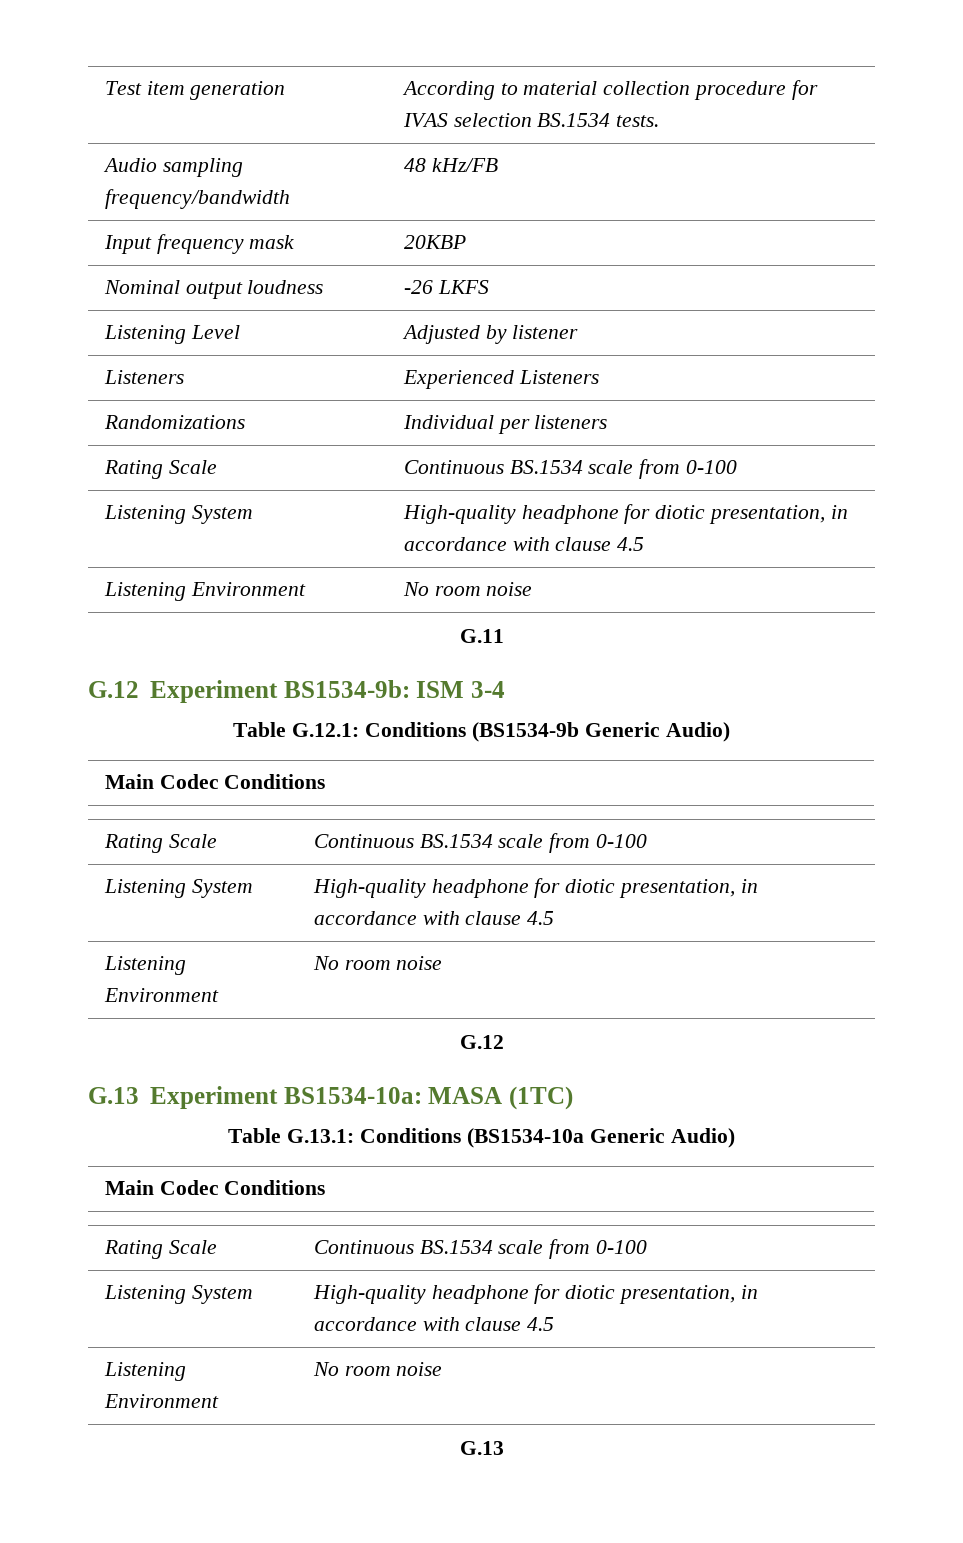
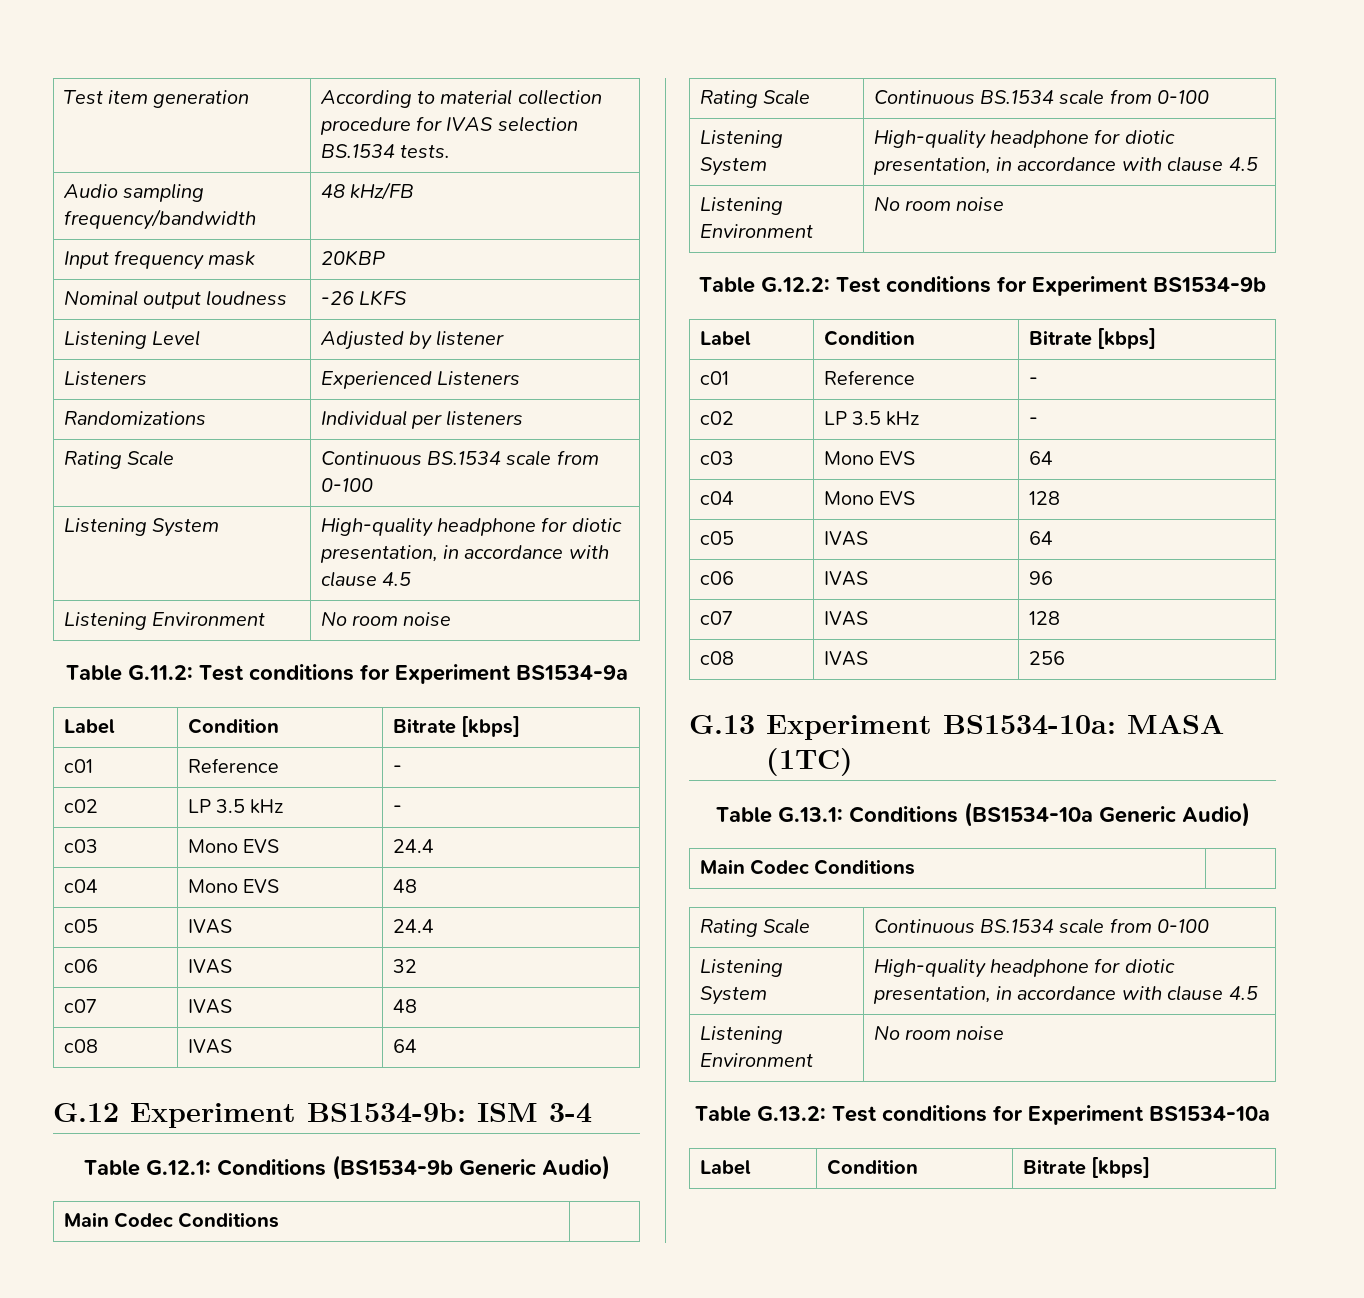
[459,629,504,643] G.11 -> [65,664,628,684] [63,719,115,734] [187,718,279,734] [392,716,521,737] [63,759,93,773] [187,758,279,773] [392,765,402,773] [63,799,98,813] [187,799,284,814] [392,805,402,813] [63,839,98,853] [187,839,280,853] [392,839,434,853] [63,879,98,893] [187,879,280,893] [392,879,417,893] [63,919,98,933] [187,919,232,934] [392,919,434,933] [63,959,98,973] [187,959,232,974] [392,959,417,973] [63,999,97,1013] [187,999,232,1014] [392,999,417,1013] [63,1039,98,1053] [187,1039,232,1054] [392,1039,417,1053] Table G.11.2: Test conditions for Experiment BS1534-9a // Label | Condition | Bitrate [kbps] // c01 | Reference | - // c02 | LP 3.5 kHz | - // c03 | Mono EVS | 24.4 // c04 | Mono EVS | 48 // c05 | IVAS | 24.4 // c06 | IVAS | 32 // c07 | IVAS | 48 // c08 | IVAS | 64
[459,1035,504,1049] G.12 -> [699,276,1266,296] [699,331,751,346] [823,330,915,346] [1028,328,1157,349] [699,371,729,385] [823,370,915,385] [1028,377,1038,385] [699,411,734,425] [823,411,920,426] [1028,417,1038,425] [699,451,734,465] [823,451,916,465] [1028,451,1053,465] [699,491,734,505] [823,491,916,505] [1028,491,1060,505] [699,531,734,545] [823,531,868,546] [1028,531,1053,545] [699,571,734,585] [823,571,868,586] [1028,571,1053,585] [699,611,733,625] [823,611,868,626] [1028,611,1060,625] [699,651,734,665] [823,651,868,666] [1028,651,1065,665] Table G.12.2: Test conditions for Experiment BS1534-9b // Label | Condition | Bitrate [kbps] // c01 | Reference | - // c02 | LP 3.5 kHz | - // c03 | Mono EVS | 64 // c04 | Mono EVS | 128 // c05 | IVAS | 64 // c06 | IVAS | 96 // c07 | IVAS | 128 // c08 | IVAS | 256
[459,1441,504,1455] G.13 -> [695,1105,1270,1125] [699,1160,751,1175] [826,1159,918,1175] [1022,1157,1151,1178] Table G.13.2: Test conditions for Experiment BS1534-10a // Label | Condition | Bitrate [kbps]

